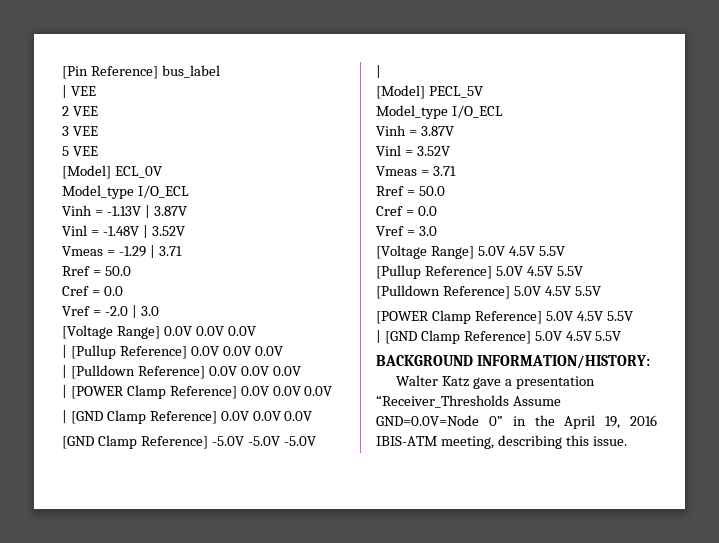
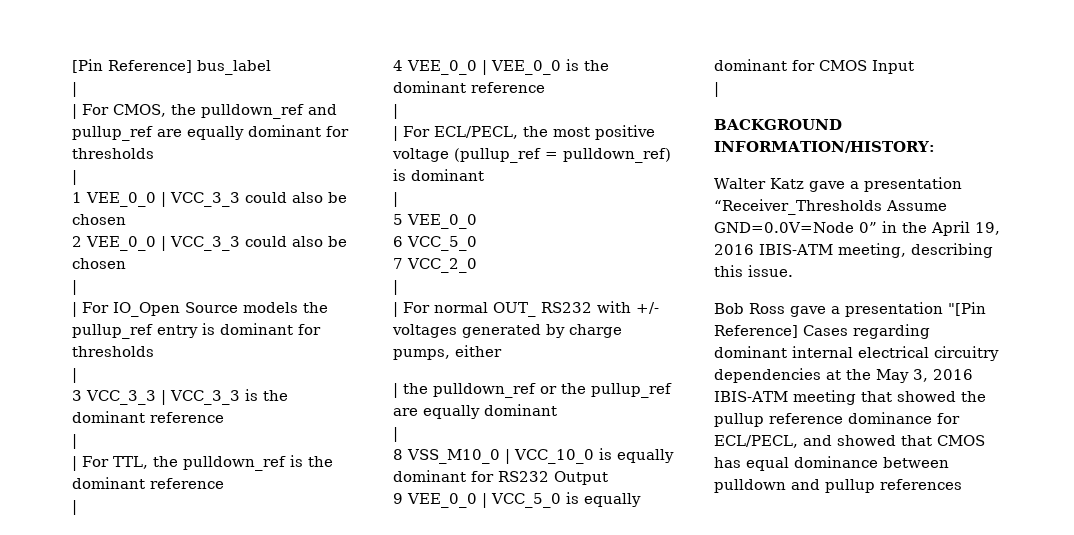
[70,86,96,96] [62,106,98,116] [62,126,98,136] [62,146,98,156] [62,165,162,179] [62,185,189,199] [62,205,187,218] [62,225,185,238] [62,245,182,258] [62,266,131,276] [62,286,123,296] [62,305,159,318] [62,325,256,339] [62,345,283,359] [62,365,301,379] [62,385,333,399] [62,410,313,424] [62,435,316,449] [376,65,381,78] [376,85,483,99] [376,105,503,119] [376,125,454,136] [376,145,450,156] [376,166,456,176] [376,186,445,196] [376,206,437,216] [376,226,437,236] [376,245,565,259] [376,265,583,279] [376,285,601,299] [376,310,633,324] [376,330,622,344] VEE // 2 VEE // 3 VEE // 5 VEE // [Model] ECL_0V // Model_type I/O_ECL // Vinh = -1.13V | 3.87V // Vinl = -1.48V | 3.52V // Vmeas = -1.29 | 3.71 // Rref = 50.0 // Cref = 0.0 // Vref = -2.0 | 3.0 // [Voltage Range] 0.0V 0.0V 0.0V // | [Pullup Reference] 0.0V 0.0V 0.0V // | [Pulldown Reference] 0.0V 0.0V 0.0V // | [POWER Clamp Reference] 0.0V 0.0V 0.0V // | [GND Clamp Reference] 0.0V 0.0V 0.0V // [GND Clamp Reference] -5.0V -5.0V -5.0V // | // [Model] PECL_5V // Model_type I/O_ECL // Vinh = 3.87V // Vinl = 3.52V // Vmeas = 3.71 // Rref = 50.0 // Cref = 0.0 // Vref = 3.0 // [Voltage Range] 5.0V 4.5V 5.5V // [Pullup Reference] 5.0V 4.5V 5.5V // [Pulldown Reference] 5.0V 4.5V 5.5V // [POWER Clamp Reference] 5.0V 4.5V 5.5V // | [GND Clamp Reference] 5.0V 4.5V 5.5V -> [72,104,337,119] [72,125,349,141] [72,148,154,159] [72,170,77,185] [72,192,347,207] [72,214,126,225] [72,236,347,251] [72,258,126,269] [72,280,77,295] [72,302,328,317] [72,323,321,339] [72,346,154,357] [72,368,77,383] [72,389,288,405] [72,411,224,423] [72,434,77,449] [72,455,333,471] [72,477,224,489] [72,500,77,515] [393,59,609,75] [393,81,545,93] [393,104,398,119] [393,125,655,141] [392,148,671,163] [393,169,484,181] [393,192,398,207] [393,214,477,229] [393,236,477,251] [393,258,477,273] [393,280,398,295] [393,301,659,317] [392,324,622,338] [393,345,502,360] [393,383,672,398] [393,404,557,419] [393,427,398,442] [393,448,674,464] [393,470,608,485] [393,492,641,508] [714,59,914,74] [714,82,719,97] // | For CMOS, the pulldown_ref and pullup_ref are equally dominant for thresholds // | // 1 VEE_0_0 | VCC_3_3 could also be chosen // 2 VEE_0_0 | VCC_3_3 could also be chosen // | // | For IO_Open Source models the pullup_ref entry is dominant for thresholds // | // 3 VCC_3_3 | VCC_3_3 is the dominant reference // | // | For TTL, the pulldown_ref is the dominant reference // | // 4 VEE_0_0 | VEE_0_0 is the dominant reference // | // | For ECL/PECL, the most positive voltage (pullup_ref = pulldown_ref) is dominant // | // 5 VEE_0_0 // 6 VCC_5_0 // 7 VCC_2_0 // | // | For normal OUT_ RS232 with +/- voltages generated by charge pumps, either // | the pulldown_ref or the pullup_ref are equally dominant // | // 8 VSS_M10_0 | VCC_10_0 is equally dominant for RS232 Output // 9 VEE_0_0 | VCC_5_0 is equally dominant for CMOS Input // |
(627, 441) none -> [714,302,986,317] [714,324,930,339] [714,346,999,361] [714,368,973,383] [714,390,986,405] [714,412,960,427] [714,435,985,448] [714,456,949,471] [714,479,962,493] // Bob Ross gave a presentation "[Pin Reference] Cases regarding dominant internal electrical circuitry dependencies at the May 3, 2016 IBIS-ATM meeting that showed the pullup reference dominance for ECL/PECL, and showed that CMOS has equal dominance between pulldown and pullup references

